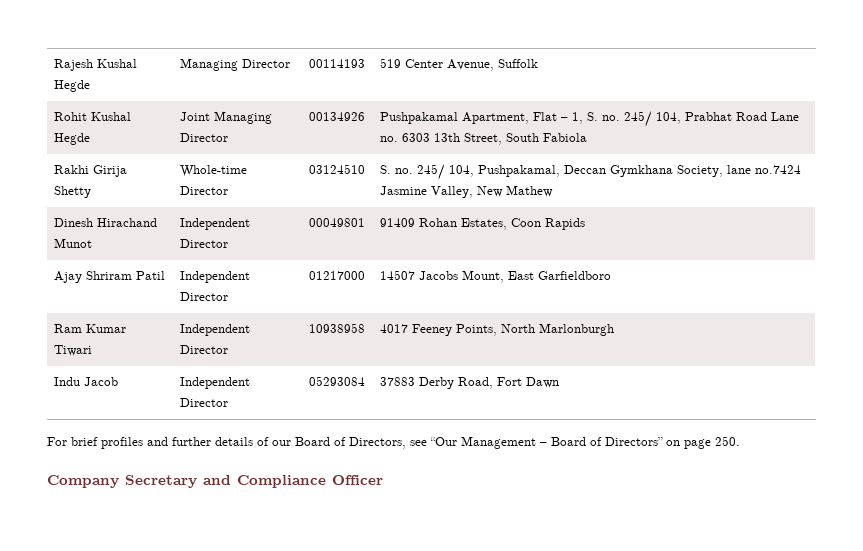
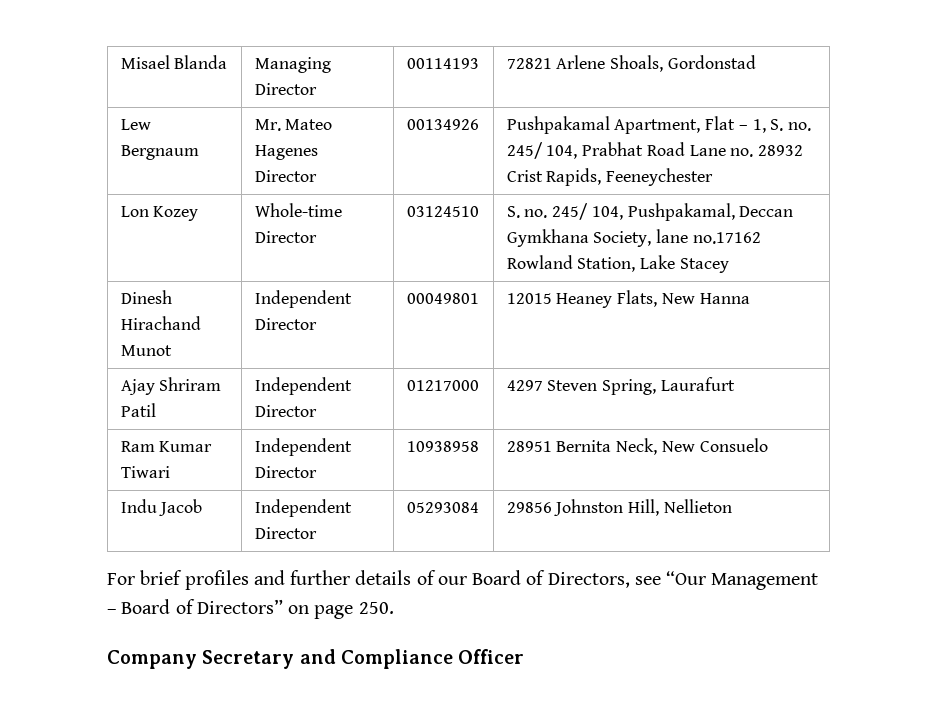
[53,59,137,71] [53,80,90,92] Rajesh Kushal Hegde -> [120,55,228,69] Misael Blanda
[379,58,538,71] [53,112,131,121] [53,133,90,145] [179,111,272,124] 519 Center Avenue, Suffolk // Rohit Kushal Hegde | Joint Managing -> [506,55,756,72] [120,119,151,130] [120,145,199,160] [254,119,333,131] [254,145,318,160] 72821 Arlene Shoals, Gordonstad // Lew Bergnaum | Mr. Mateo Hagenes
[401,133,587,145] [53,165,127,177] [53,186,91,198] 6303 13th Street, South Fabiola // Rakhi Girija Shetty -> [757,145,803,156] [506,168,714,186] [120,206,199,221] 28932 Crist Rapids, Feeneychester // Lon Kozey
[754,165,801,174] [379,185,553,198] no.7424 Jasmine Valley, New Mathew -> [692,232,761,244] [506,255,729,273] no.17162 Rowland Station, Lake Stacey
[379,218,585,230] 91409 Rohan Estates, Coon Rapids -> [506,290,750,308] 12015 Heaney Flats, New Hanna
[379,270,611,283] 14507 Jacobs Mount, East Garfieldboro -> [506,377,735,395] 4297 Steven Spring, Laurafurt
[379,323,614,336] 4017 Feeney Points, North Marlonburgh -> [506,438,768,455] 28951 Bernita Neck, New Consuelo
[379,377,559,389] 37883 Derby Road, Fort Dawn -> [506,499,732,516] 29856 Johnston Hill, Nellieton

